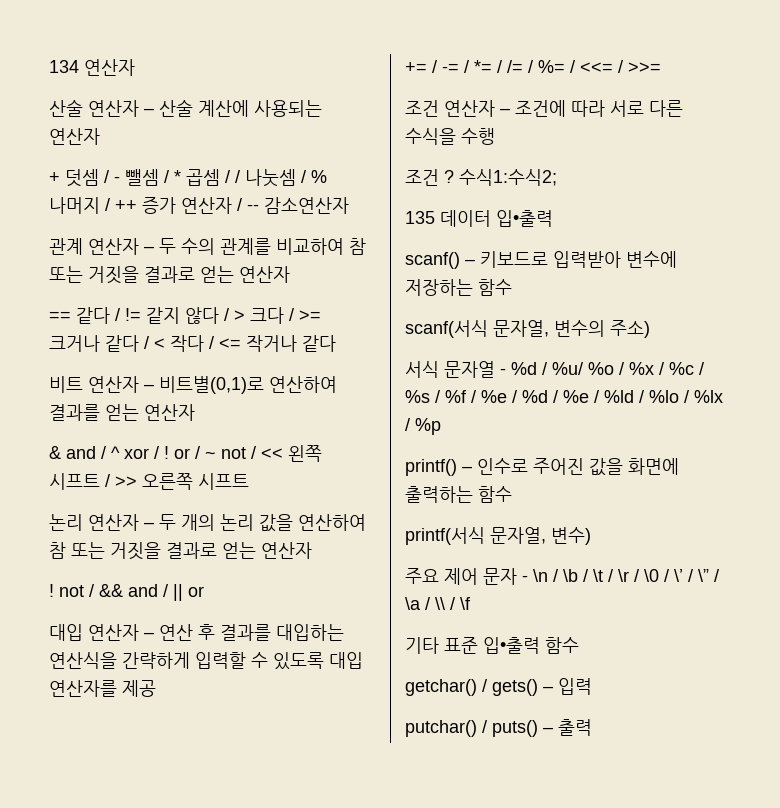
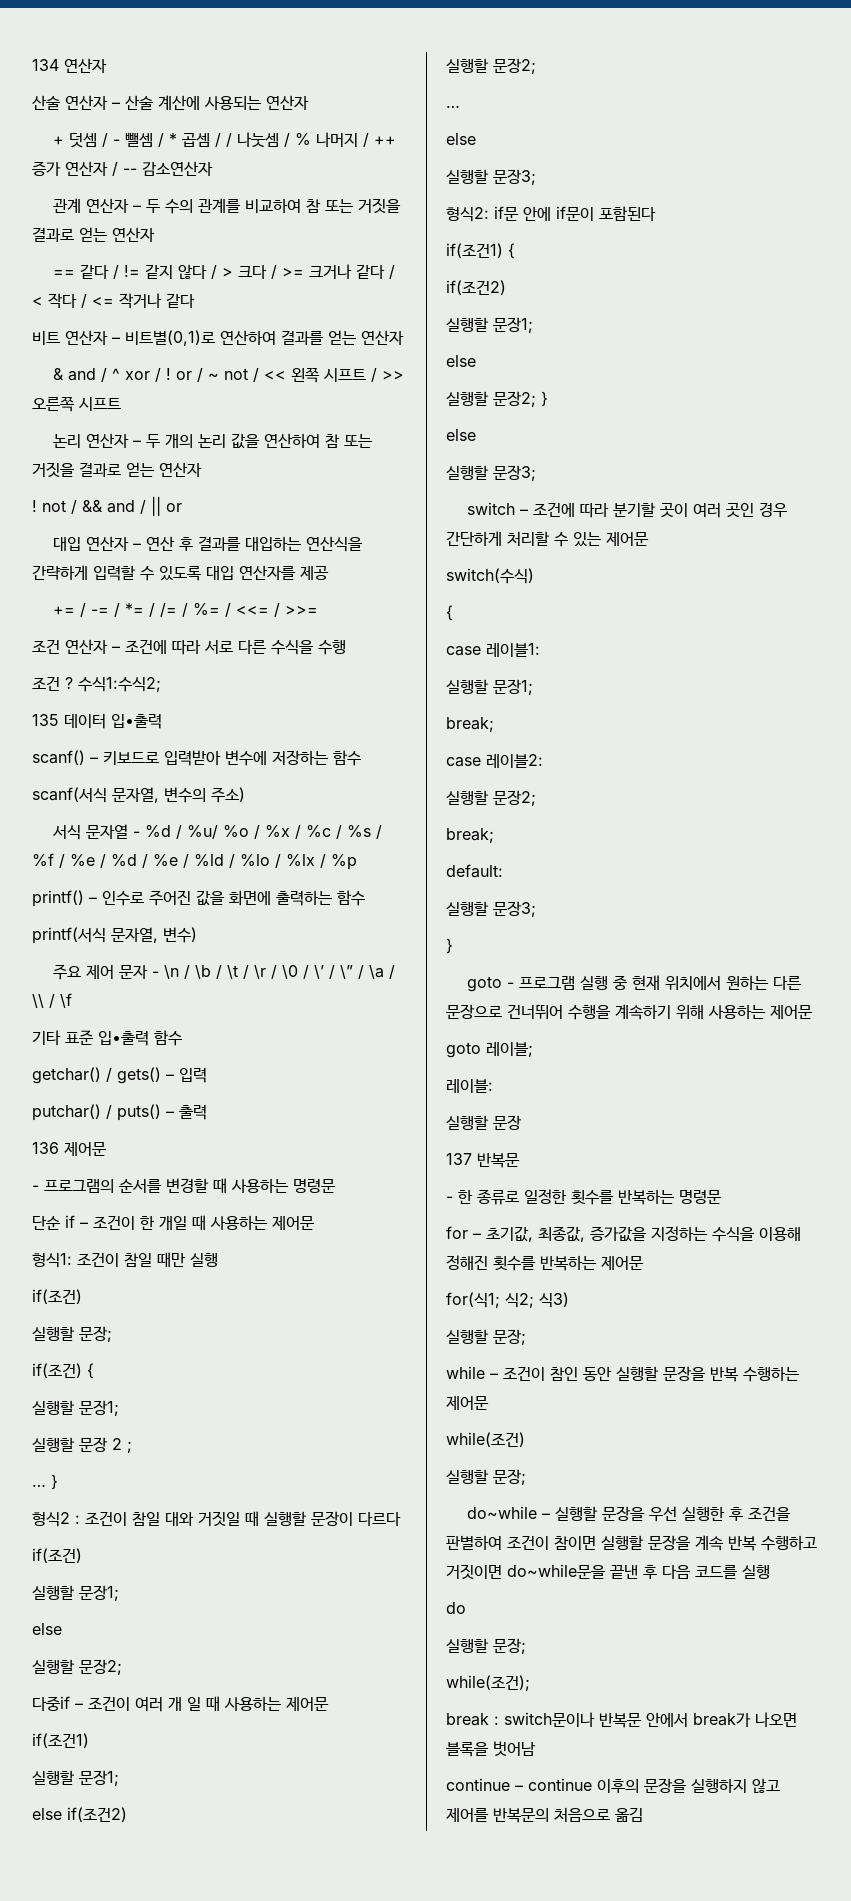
(592, 727) none -> [32,1142,107,1156] [32,1178,336,1193] [32,1215,315,1230] [32,1252,218,1268] [32,1289,82,1304] [32,1326,112,1342] [32,1363,94,1379] [32,1400,119,1416] [32,1437,132,1453] [32,1474,58,1490] [32,1511,401,1527] [32,1548,82,1563] [32,1585,119,1601] [32,1623,62,1635] [32,1659,122,1675] [32,1696,329,1712] [32,1733,89,1748] [32,1770,119,1786] [32,1807,127,1822] [446,58,536,74] [446,105,460,108] [446,133,476,145] [446,169,536,185] [446,206,656,222] [446,243,515,259] [446,280,506,295] [446,317,533,333] [446,355,476,367] [446,391,548,407] [446,429,476,441] [446,465,536,481] [467,502,788,518] [446,531,649,547] [446,568,534,584] [446,605,453,621] [446,643,540,657] [446,679,533,695] [446,717,494,732] [446,754,543,768] [446,790,536,806] [446,828,494,843] [446,864,503,878] [446,901,536,917] [446,938,453,954] [467,975,803,992] [446,1004,813,1020] [446,1042,533,1058] [446,1079,493,1093] [446,1115,522,1130] [446,1153,520,1168] [446,1189,722,1205] [446,1226,801,1242] [446,1255,644,1271] [446,1292,569,1308] [446,1329,526,1345] [446,1366,800,1382] [446,1396,489,1410] [446,1432,525,1447] [446,1469,526,1485] [467,1506,792,1522] [446,1535,817,1551] [446,1564,770,1579] [446,1602,466,1614] [446,1638,526,1654] [446,1675,530,1691] [446,1712,797,1728] [446,1741,536,1757] [446,1778,780,1793] [446,1807,643,1823] // 136 제어문 // - 프로그램의 순서를 변경할 때 사용하는 명령문 // 단순 if – 조건이 한 개일 때 사용하는 제어문 // 형식1: 조건이 참일 때만 실행 // if(조건) // 실행할 문장; // if(조건) { // 실행할 문장1; // 실행할 문장 2 ; // … } // 형식2 : 조건이 참일 대와 거짓일 때 실행할 문장이 다르다 // if(조건) // 실행할 문장1; // else // 실행할 문장2; // 다중if – 조건이 여러 개 일 때 사용하는 제어문 // if(조건1) // 실행할 문장1; // else if(조건2) // 실행할 문장2; // … // else // 실행할 문장3; // 형식2: if문 안에 if문이 포함된다 // if(조건1) { // if(조건2) // 실행할 문장1; // else // 실행할 문장2; } // else // 실행할 문장3; // switch – 조건에 따라 분기할 곳이 여러 곳인 경우 간단하게 처리할 수 있는 제어문 // switch(수식) // { // case 레이블1: // 실행할 문장1; // break; // case 레이블2: // 실행할 문장2; // break; // default: // 실행할 문장3; // } // goto - 프로그램 실행 중 현재 위치에서 원하는 다른 문장으로 건너뛰어 수행을 계속하기 위해 사용하는 제어문 // goto 레이블; // 레이블: // 실행할 문장 // 137 반복문 // - 한 종류로 일정한 횟수를 반복하는 명령문 // for – 초기값, 최종값, 증가값을 지정하는 수식을 이용해 정해진 횟수를 반복하는 제어문 // for(식1; 식2; 식3) // 실행할 문장; // while – 조건이 참인 동안 실행할 문장을 반복 수행하는 제어문 // while(조건) // 실행할 문장; // do~while – 실행할 문장을 우선 실행한 후 조건을 판별하여 조건이 참이면 실행할 문장을 계속 반복 수행하고 거짓이면 do~while문을 끝낸 후 다음 코드를 실행 // do // 실행할 문장; // while(조건); // break : switch문이나 반복문 안에서 break가 나오면 블록을 벗어남 // continue – continue 이후의 문장을 실행하지 않고 제어를 반복문의 처음으로 옮김

